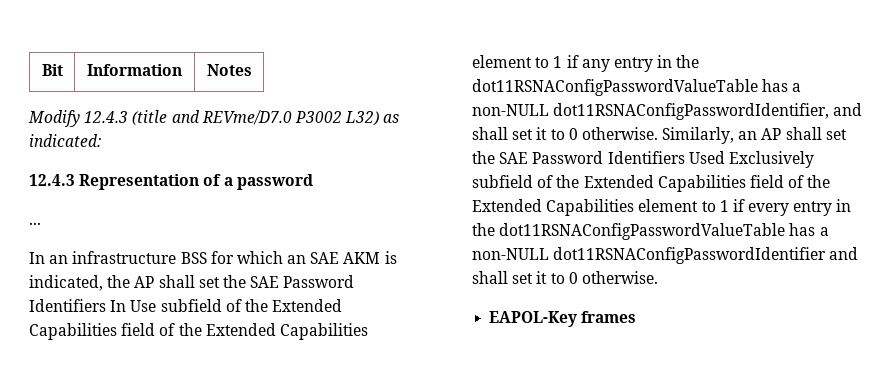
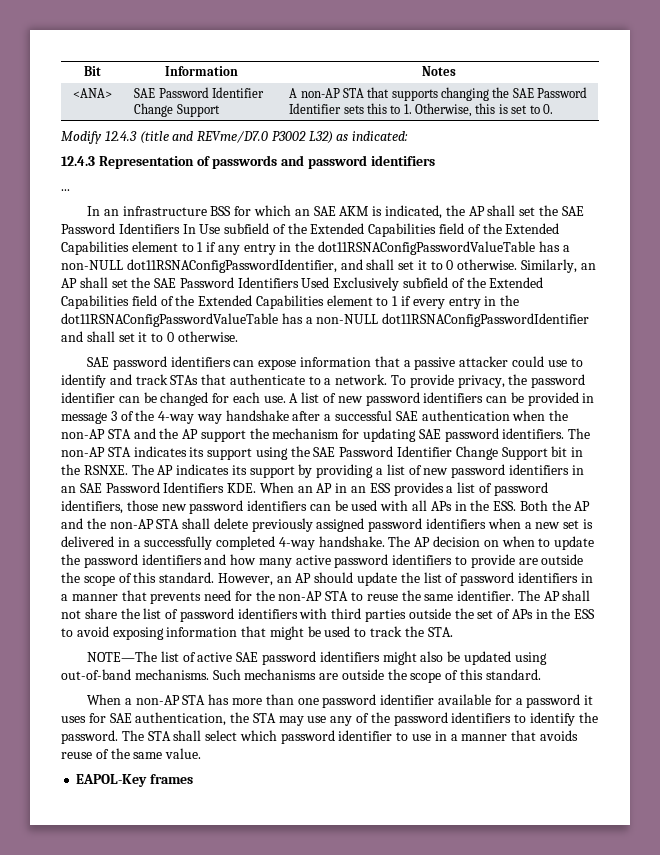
(252, 70) none -> [73,88,112,98] [134,87,264,98] [134,103,220,117] [289,87,588,101] [289,103,553,117] // <ANA> | SAE Password Identifier Change Support | A non-AP STA that supports changing the SAE Password Identifier sets this to 1. Otherwise, this is set to 0.
[223,174,313,190] a password -> [212,155,435,169] passwords and password identifiers
(658, 277) none -> [87,356,583,370] [61,374,586,388] [61,392,595,406] [61,410,569,424] [61,428,591,442] [61,446,584,460] [61,464,584,478] [61,482,548,496] [61,500,591,514] [61,518,593,532] [61,536,595,550] [61,554,584,568] [61,572,593,586] [61,590,591,604] [61,608,596,622] [61,626,453,640] [87,651,547,665] [61,669,541,683] [87,694,594,708] [61,712,598,726] [61,730,578,744] [61,748,202,759] // SAE password identifiers can expose information that a passive attacker could use to identify and track STAs that authenticate to a network. To provide privacy, the password identifier can be changed for each use. A list of new password identifiers can be provided in message 3 of the 4-way way handshake after a successful SAE authentication when the non-AP STA and the AP support the mechanism for updating SAE password identifiers. The non-AP STA indicates its support using the SAE Password Identifier Change Support bit in the RSNXE. The AP indicates its support by providing a list of new password identifiers in an SAE Password Identifiers KDE. When an AP in an ESS provides a list of password identifiers, those new password identifiers can be used with all APs in the ESS. Both the AP and the non-AP STA shall delete previously assigned password identifiers when a new set is delivered in a successfully completed 4-way handshake. The AP decision on when to update the password identifiers and how many active password identifiers to provide are outside the scope of this standard. However, an AP should update the list of password identifiers in a manner that prevents need for the non-AP STA to reuse the same identifier. The AP shall not share the list of password identifiers with third parties outside the set of APs in the ESS to avoid exposing information that might be used to track the STA. // NOTE—The list of active SAE password identifiers might also be updated using out-of-band mechanisms. Such mechanisms are outside the scope of this standard. // When a non-AP STA has more than one password identifier available for a password it uses for SAE authentication, the STA may use any of the password identifiers to identify the password. The STA shall select which password identifier to use in a manner that avoids reuse of the same value.

